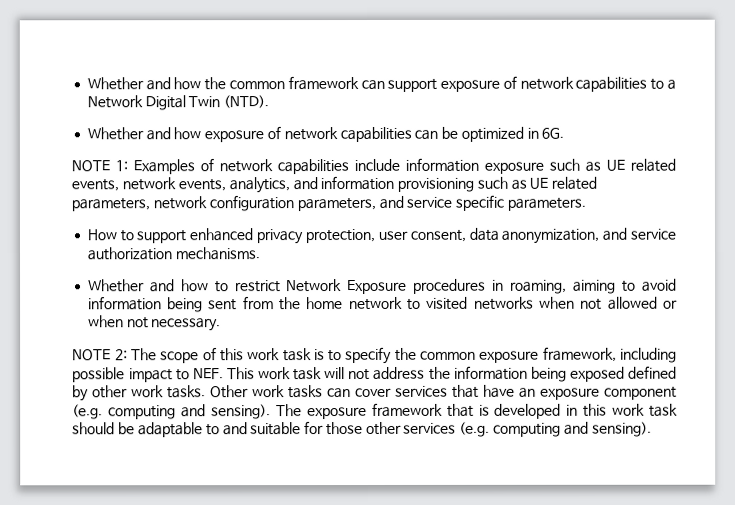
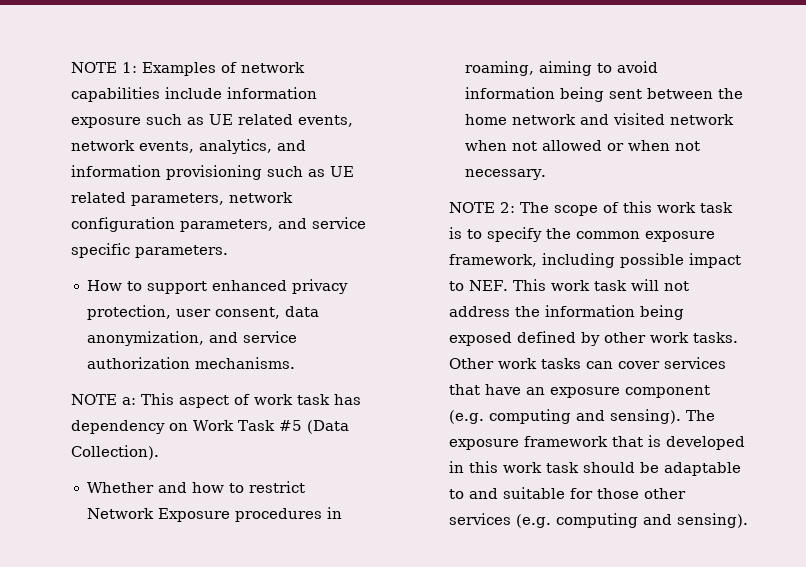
[86,75,676,92] [86,95,270,111] [86,126,565,143] Whether and how the common framework can support exposure of network capabilities to a Network Digital Twin (NTD). // Whether and how exposure of network capabilities can be optimized in 6G. // -> (70, 67) none
(261, 254) none -> [70,393,361,408] [70,420,349,434] [70,445,159,460] // NOTE a: This aspect of work task has dependency on Work Task #5 (Data Collection).
[242,296,274,310] from -> [647,88,714,99] between
[407,296,534,310] to visited networks -> [580,113,735,125] and visited network

